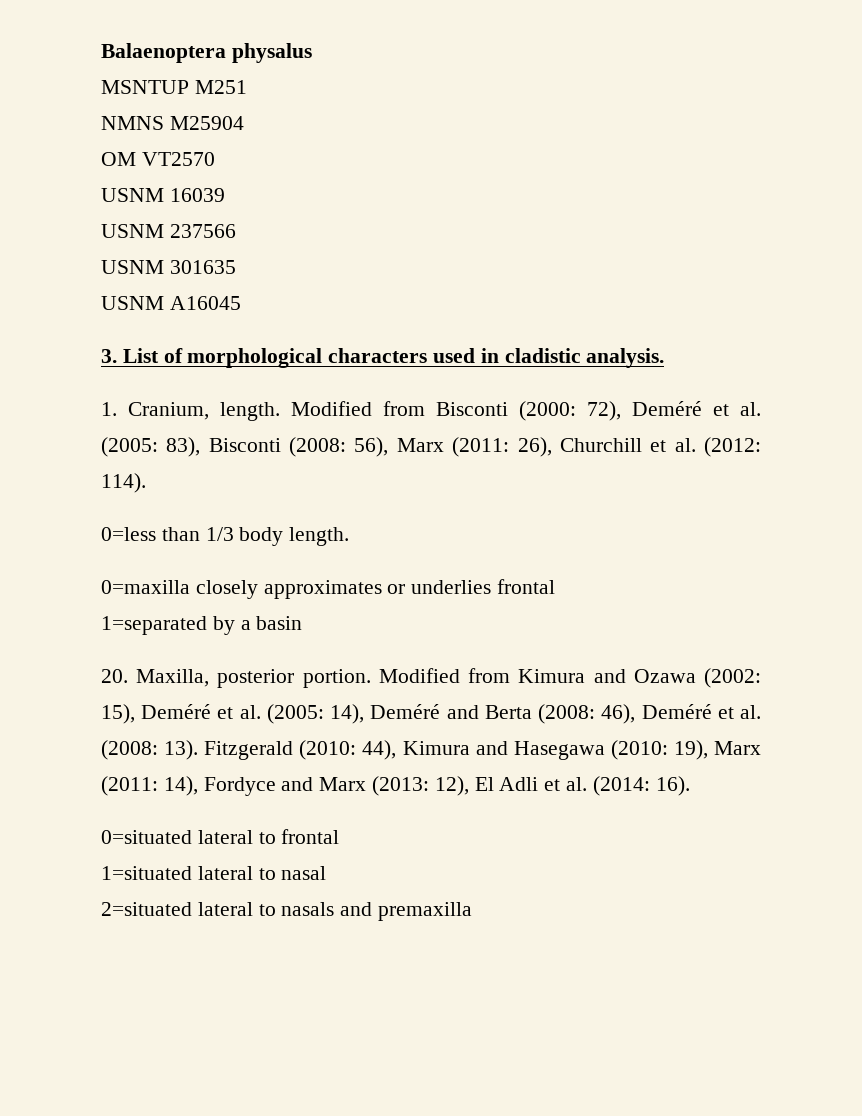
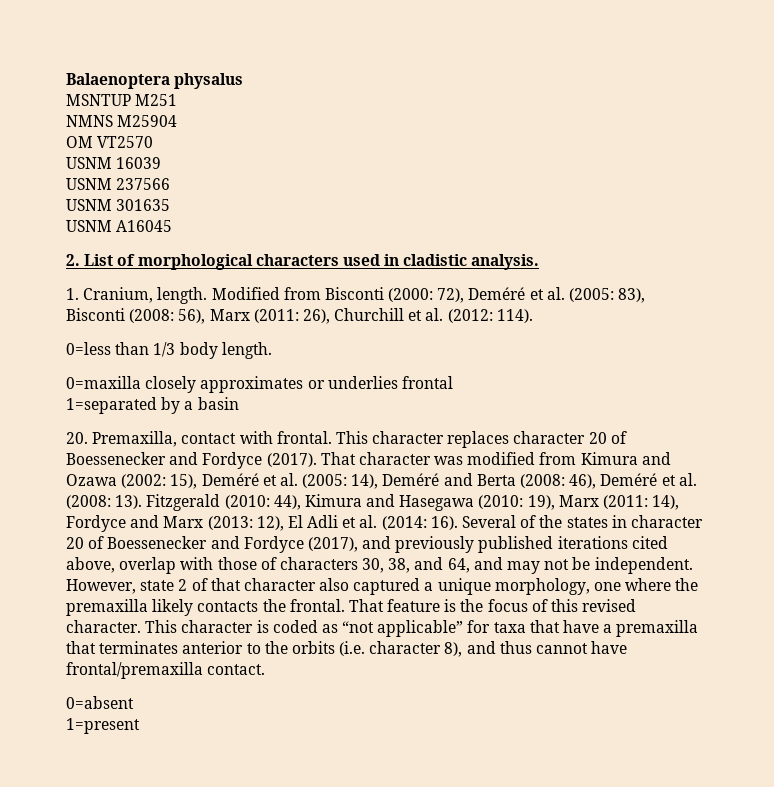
[101,349,117,363] 3. -> [66,254,80,266] 2.
[136,668,460,688] Maxilla, posterior portion. Modified -> [92,431,627,448] [66,452,536,469] Premaxilla, contact with frontal. This character replaces character 20 of Boessenecker and Fordyce (2017). That character was modified
[101,829,340,844] [101,866,327,880] [101,902,473,921] // 0=situated lateral to frontal // 1=situated lateral to nasal // 2=situated lateral to nasals and premaxilla -> [462,515,703,528] [66,536,668,553] [66,557,693,574] [66,578,699,595] [66,599,637,616] [66,620,699,637] [66,641,628,657] [66,662,266,679] [66,696,134,709] [66,718,140,734] Several of the states in character 20 of Boessenecker and Fordyce (2017), and previously published iterations cited above, overlap with those of characters 30, 38, and 64, and may not be independent. However, state 2 of that character also captured a unique morphology, one where the premaxilla likely contacts the frontal. That feature is the focus of this revised character. This character is coded as “not applicable” for taxa that have a premaxilla that terminates anterior to the orbits (i.e. character 8), and thus cannot have frontal/premaxilla contact. // 0=absent // 1=present

